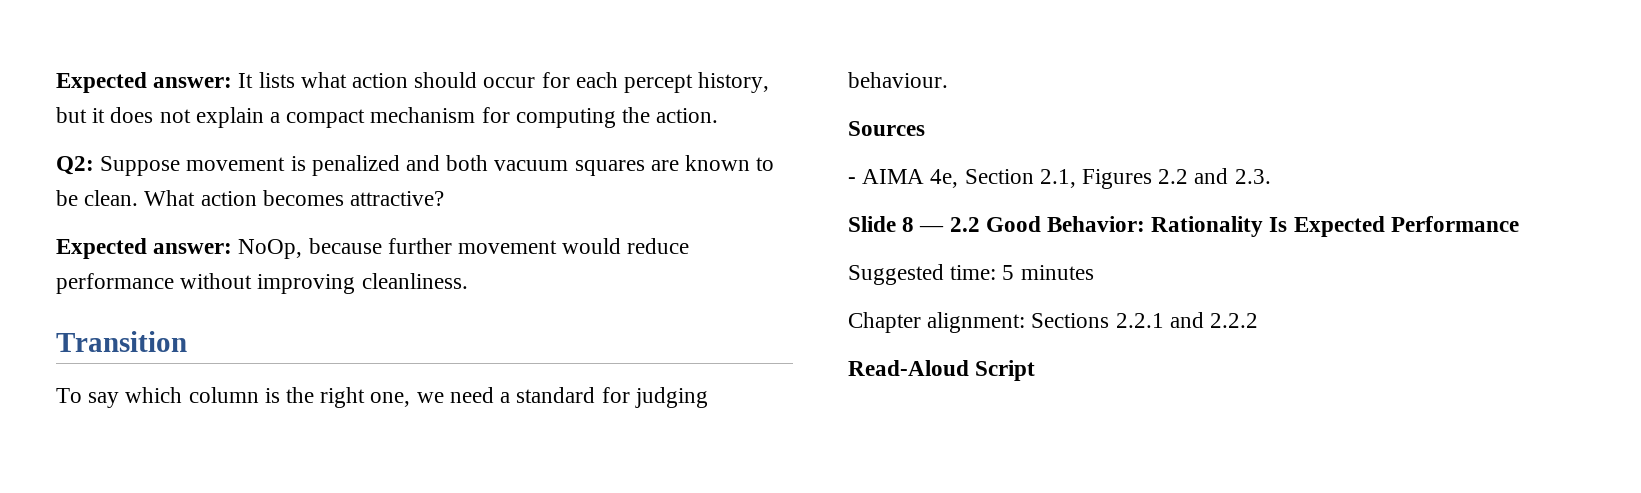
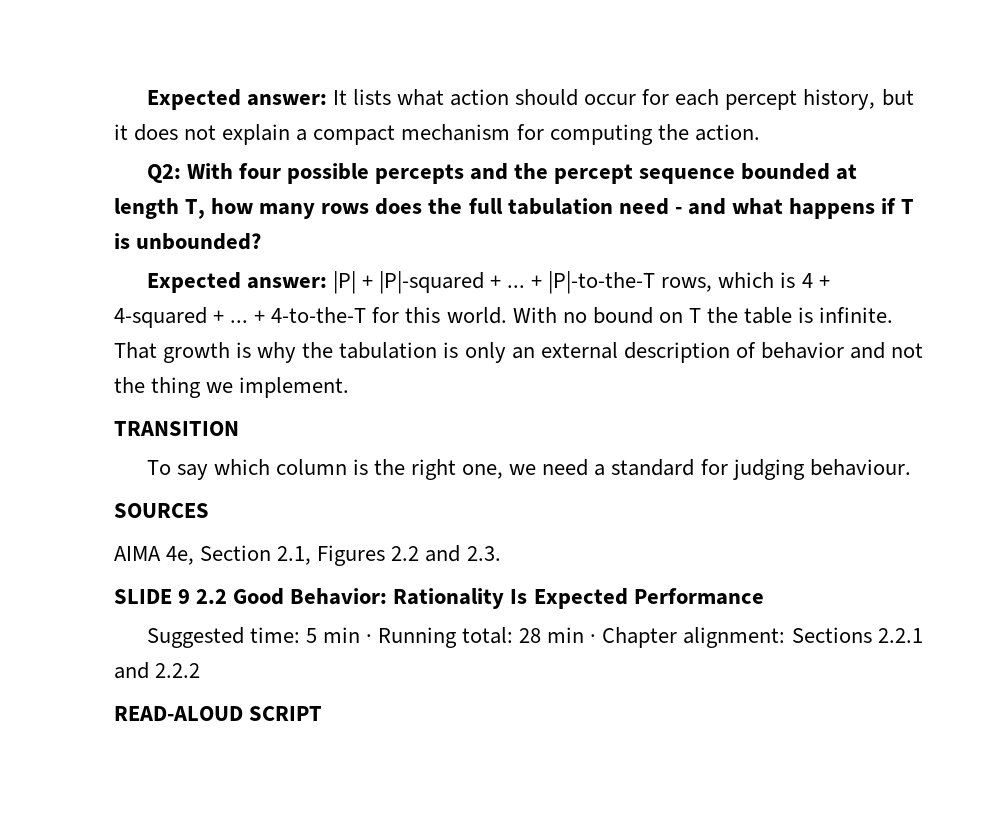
[100,155,775,176] [56,190,445,206] [56,238,690,259] [56,273,468,294] [56,331,187,352] Suppose movement is penalized and both vacuum squares are known to be clean. What action becomes attractive? // Expected answer: NoOp, because further movement would reduce performance without improving cleanliness. // Transition -> [186,163,858,184] [114,198,915,219] [114,233,262,250] [146,271,830,294] [114,307,894,328] [114,342,924,363] [114,377,350,398] [114,421,239,436] With four possible percepts and the percept sequence bounded at length T, how many rows does the full tabulation need - and what happens if T is unbounded? // Expected answer: |P| + |P|-squared + ... + |P|-to-the-T rows, which is 4 + 4-squared + ... + 4-to-the-T for this world. With no bound on T the table is infinite. That growth is why the tabulation is only an external description of behavior and not the thing we implement. // TRANSITION
[848,121,925,136] [848,177,856,184] Sources // - -> [114,503,209,518] SOURCES //
[848,216,945,232] Slide 8 — -> [114,589,191,604] SLIDE 9
[1020,265,1094,280] minutes // -> [322,627,597,648] min · Running total: 28 min ·
[848,360,1036,381] Read-Aloud Script -> [114,706,323,721] READ-ALOUD SCRIPT

